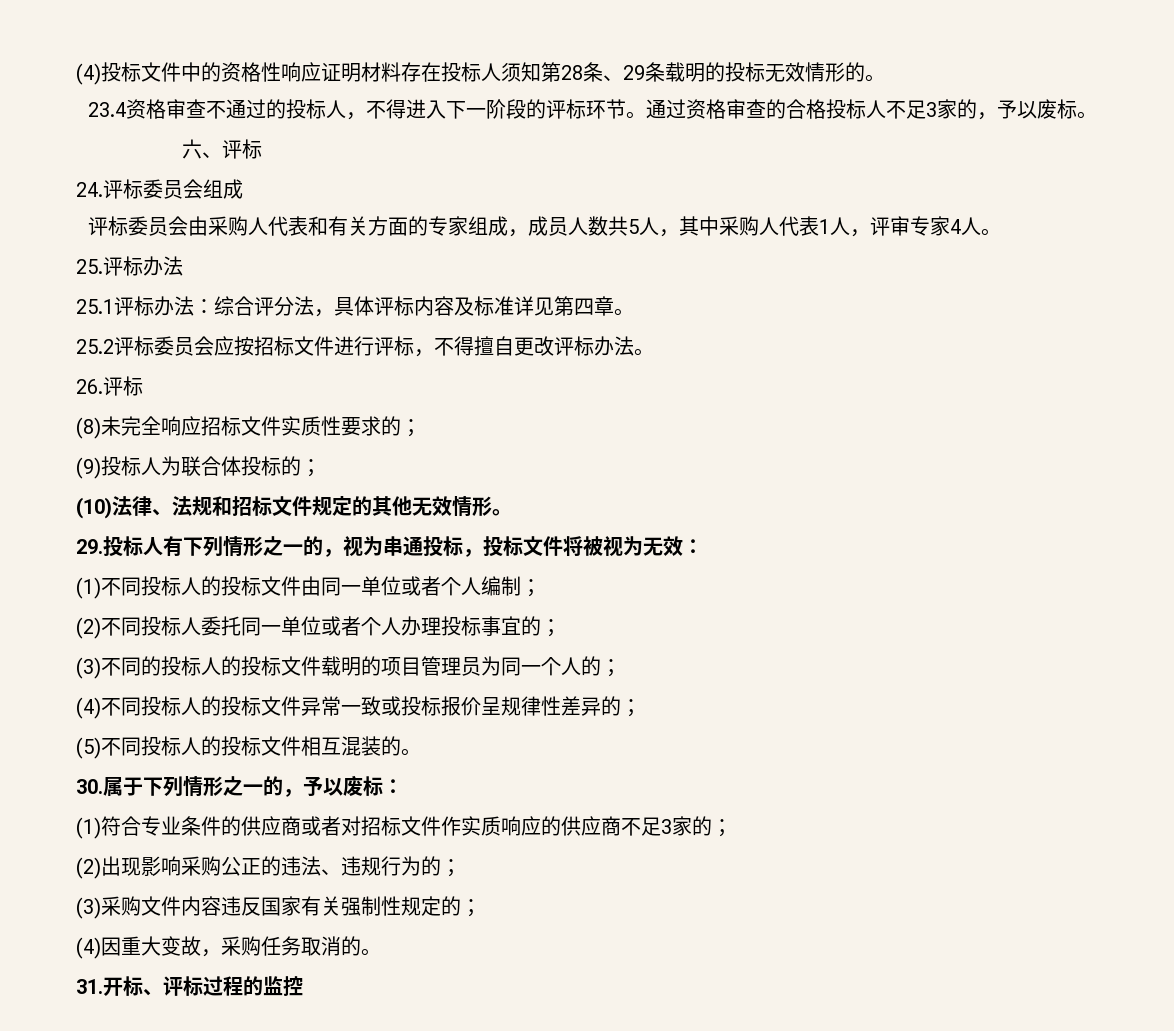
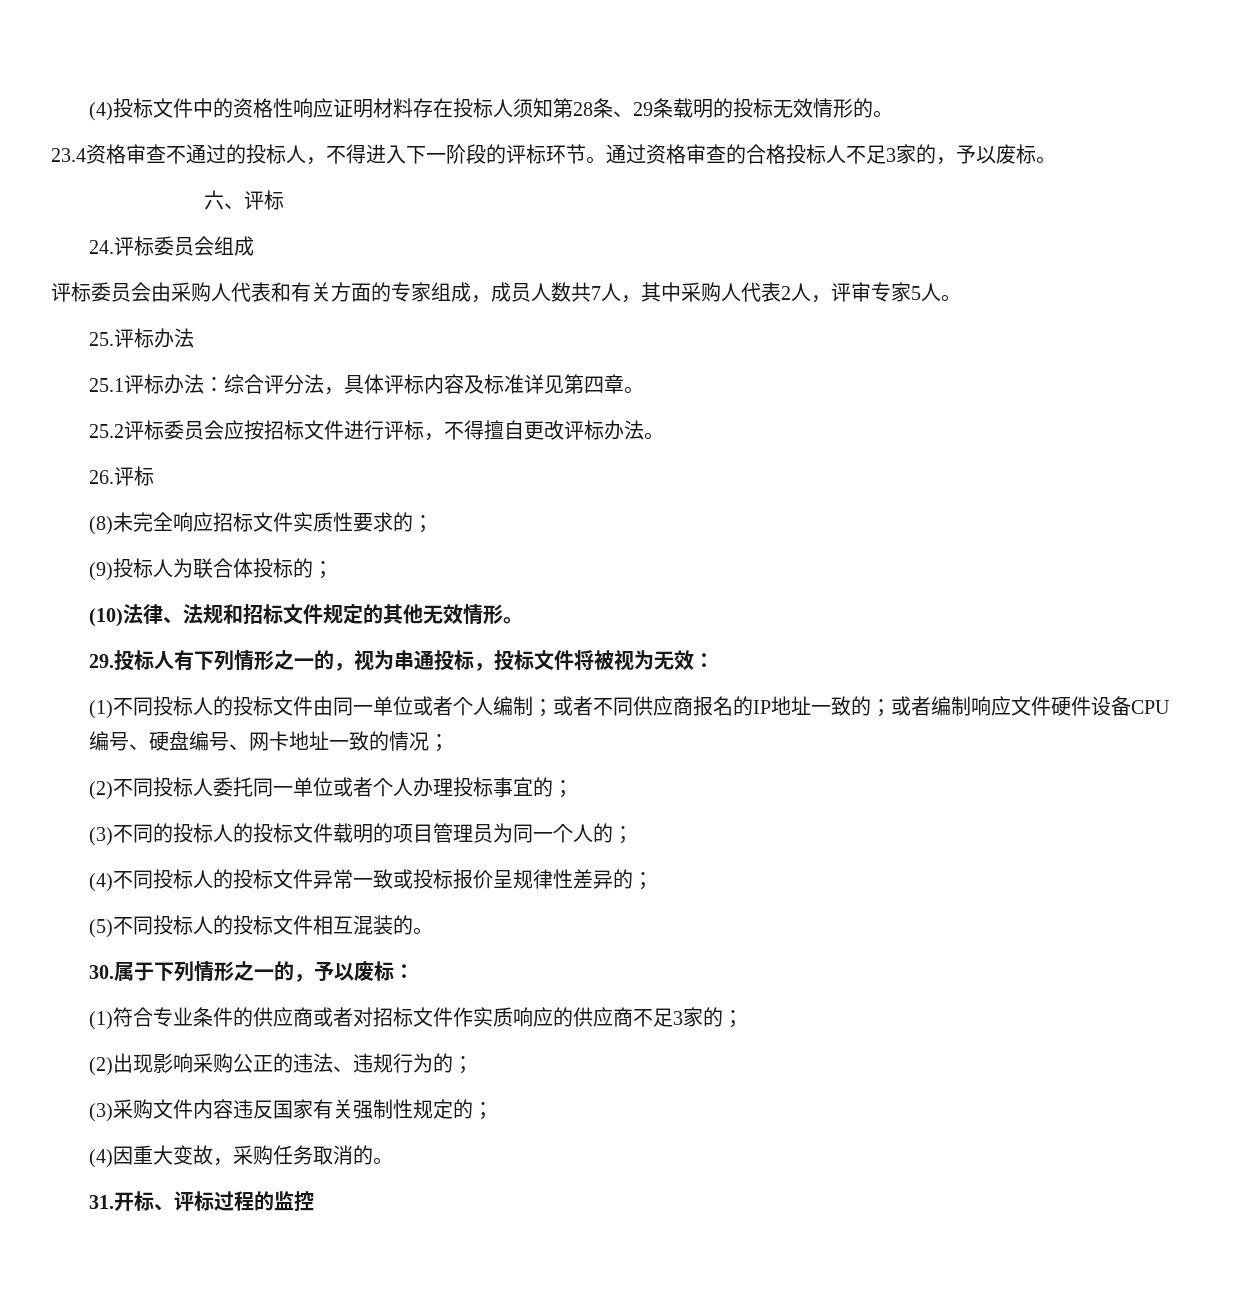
[627,219,639,234] 5 -> [591,286,601,300] 7
[818,219,830,234] 1 -> [781,286,791,300] 2
[949,219,961,234] 4 -> [911,286,921,300] 5
(542, 588) none -> [553,696,1171,717] [89,731,450,752] 或者不同供应商报名的IP地址一致的；或者编制响应文件硬件设备CPU编号、硬盘编号、网卡地址一致的情况；

